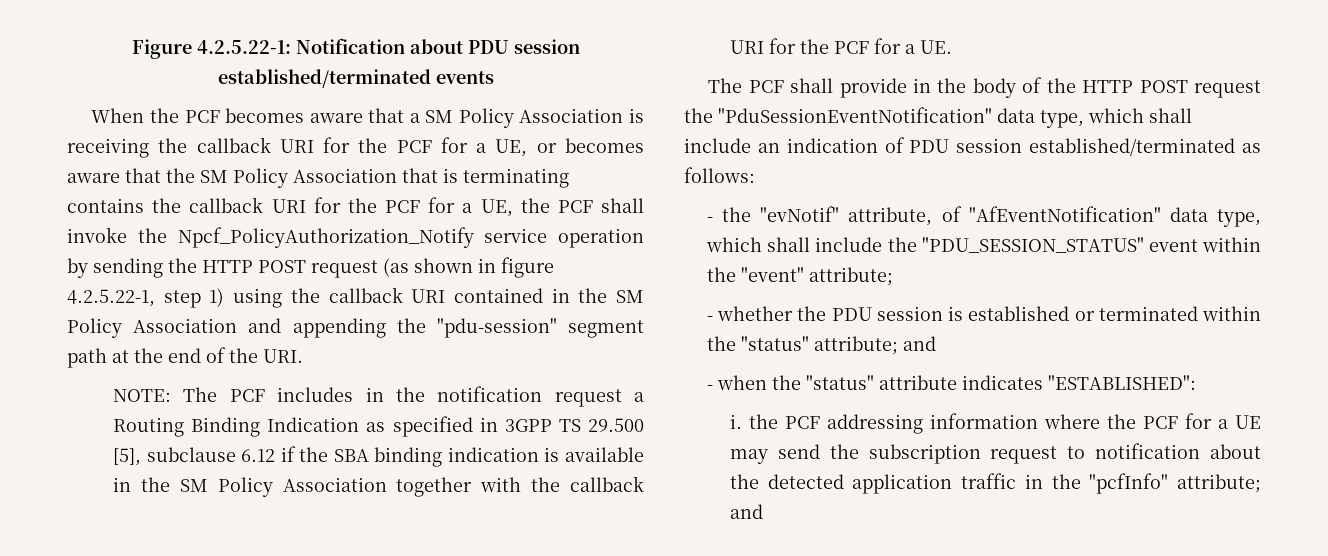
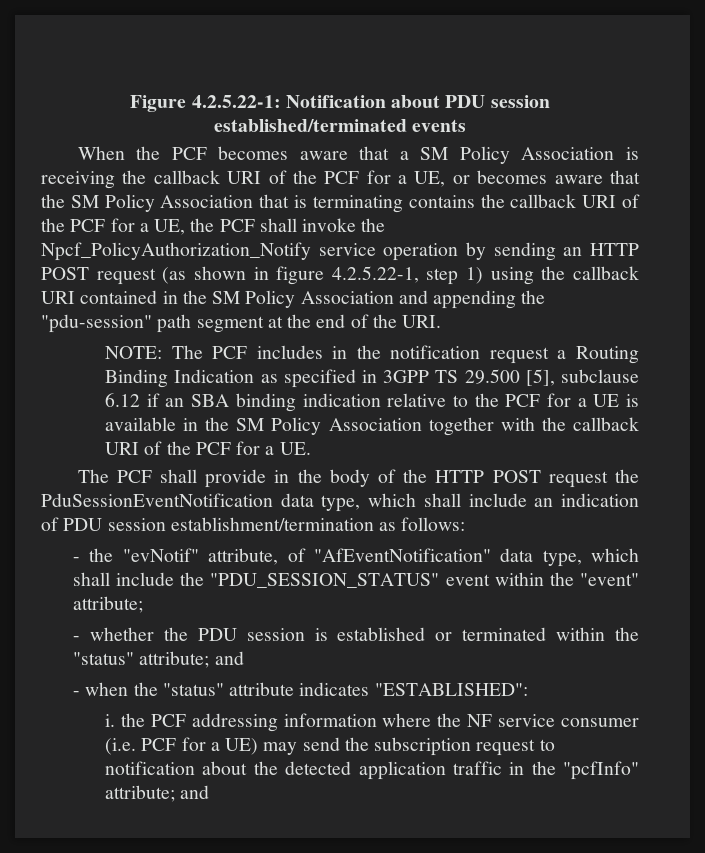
[323,137,351,153] for -> [268,170,287,184] of
[313,197,341,213] for -> [622,194,641,208] of
[168,258,197,273] the -> [563,247,583,256] an
[568,320,644,338] [67,348,107,368] segment path -> [157,314,264,333] path segment
[299,447,329,462] the -> [165,398,185,407] an
(539, 454) none -> [387,393,620,407] relative to the PCF for a UE
[769,38,797,54] for -> [144,441,163,455] of
[718,107,992,123] "PduSessionEventNotification" -> [41,493,273,507] PduSessionEventNotification
[1029,138,1236,156] established/terminated -> [170,517,374,531] establishment/termination
[1143,413,1261,429] PCF for a UE -> [467,714,639,727] [105,737,259,755] NF service consumer (i.e. PCF for a UE)

